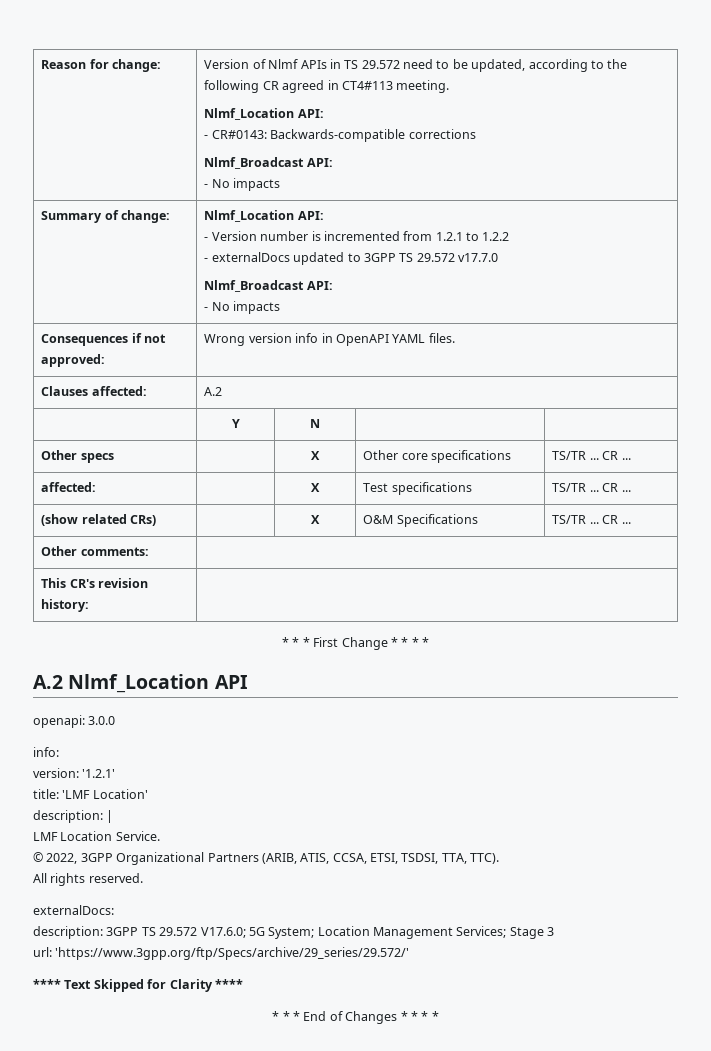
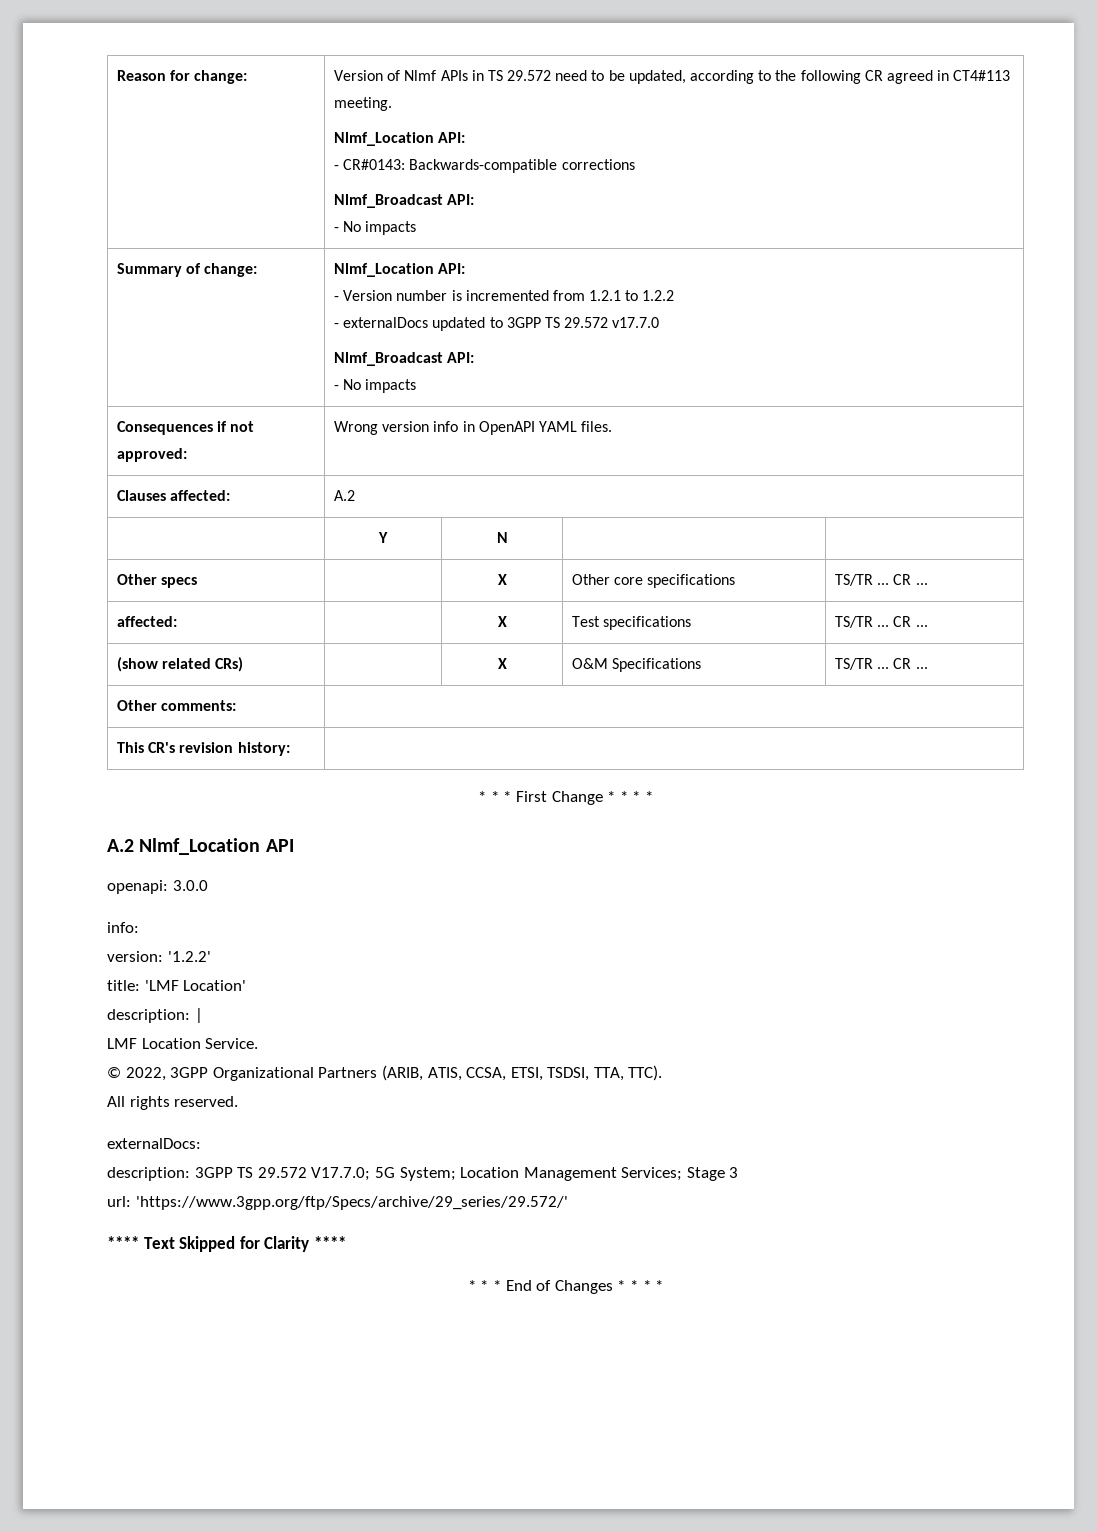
[82,769,116,778] '1.2.1' -> [167,951,211,962] '1.2.2'
[200,927,246,938] V17.6.0; -> [311,1167,371,1181] V17.7.0;

